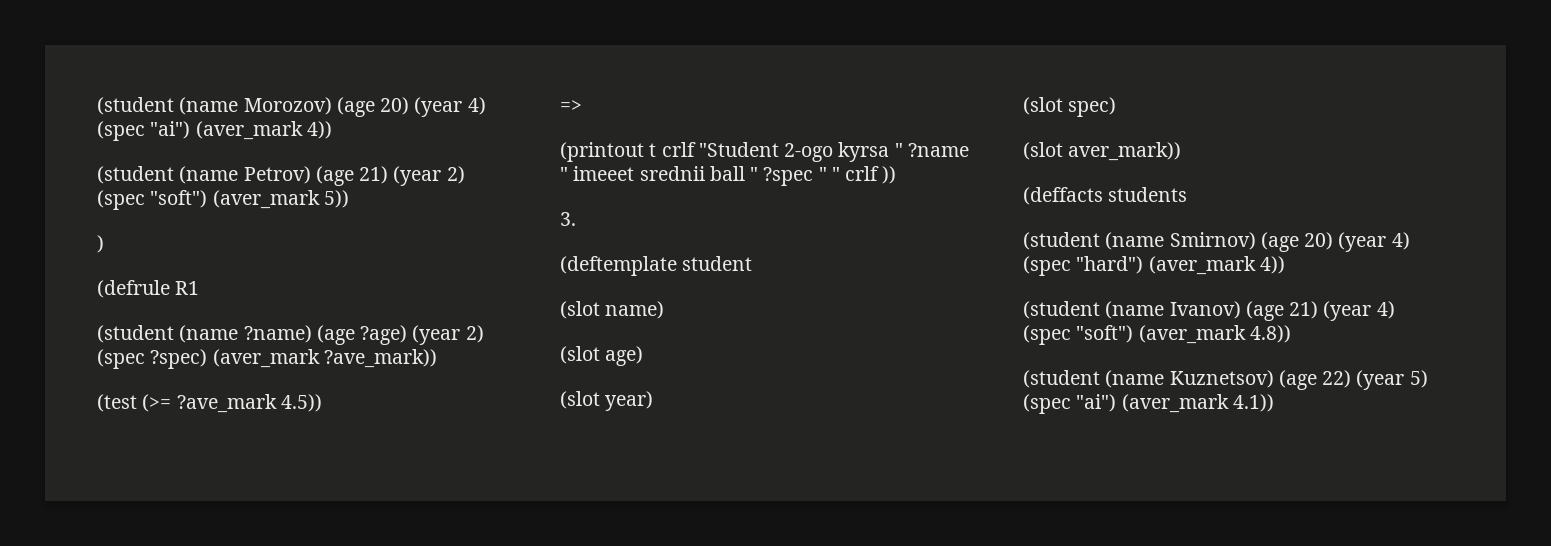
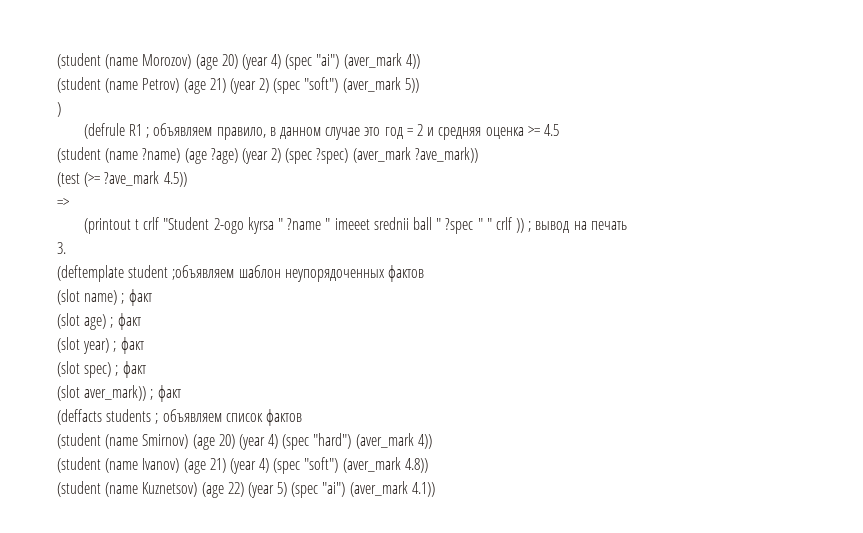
(200, 288) none -> [146,123,559,140] ; объявляем правило, в данном случае это год = 2 и средняя оценка >= 4.5
(897, 175) none -> [528,221,627,233] ; вывод на печать
(753, 263) none -> [172,265,424,282] ;объявляем шаблон неупорядоченных фактов
(665, 310) none -> [121,289,152,306] ; факт
(644, 356) none -> [110,313,141,330] ; факт
(654, 401) none -> [113,337,144,354] ; факт
(1117, 107) none -> [115,361,146,378] ; факт
(1182, 151) none -> [150,385,181,402] ; факт
(1188, 194) none -> [155,409,302,426] ; объявляем список фактов

